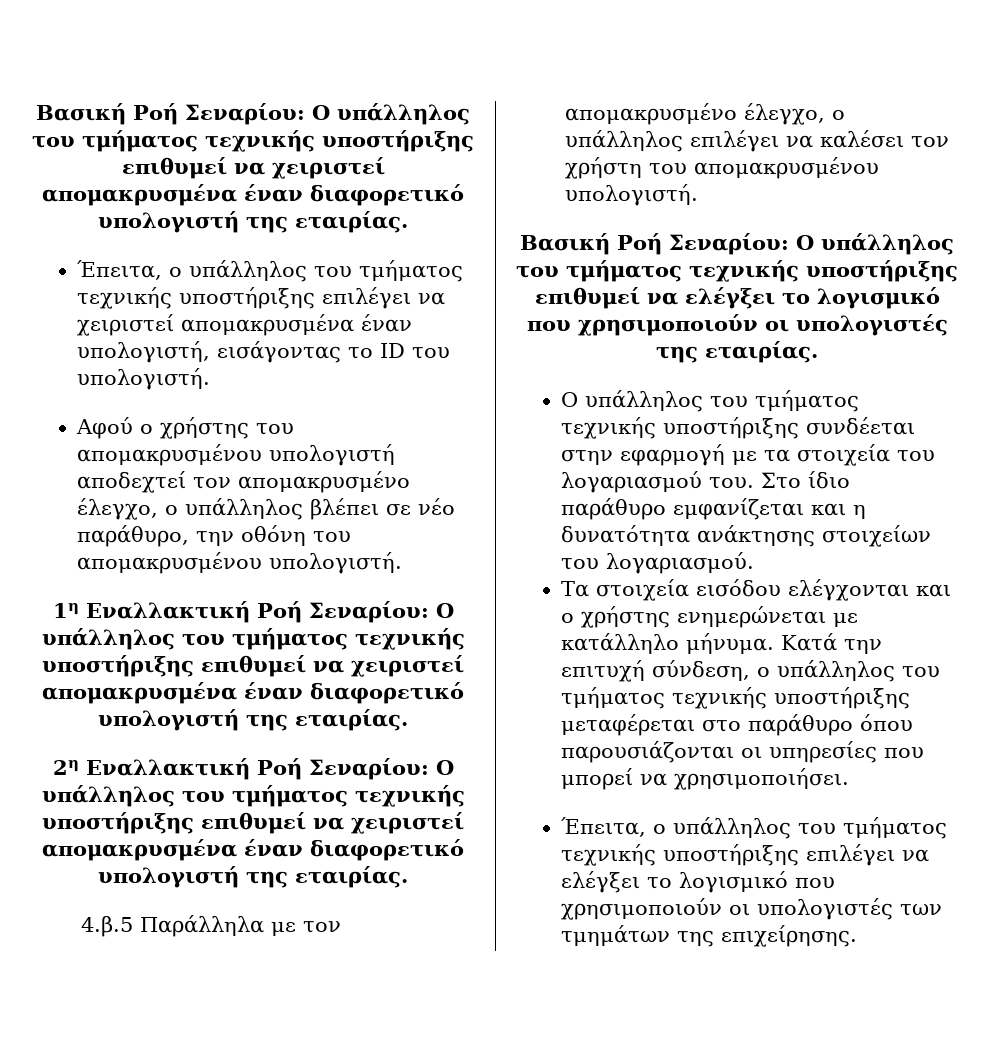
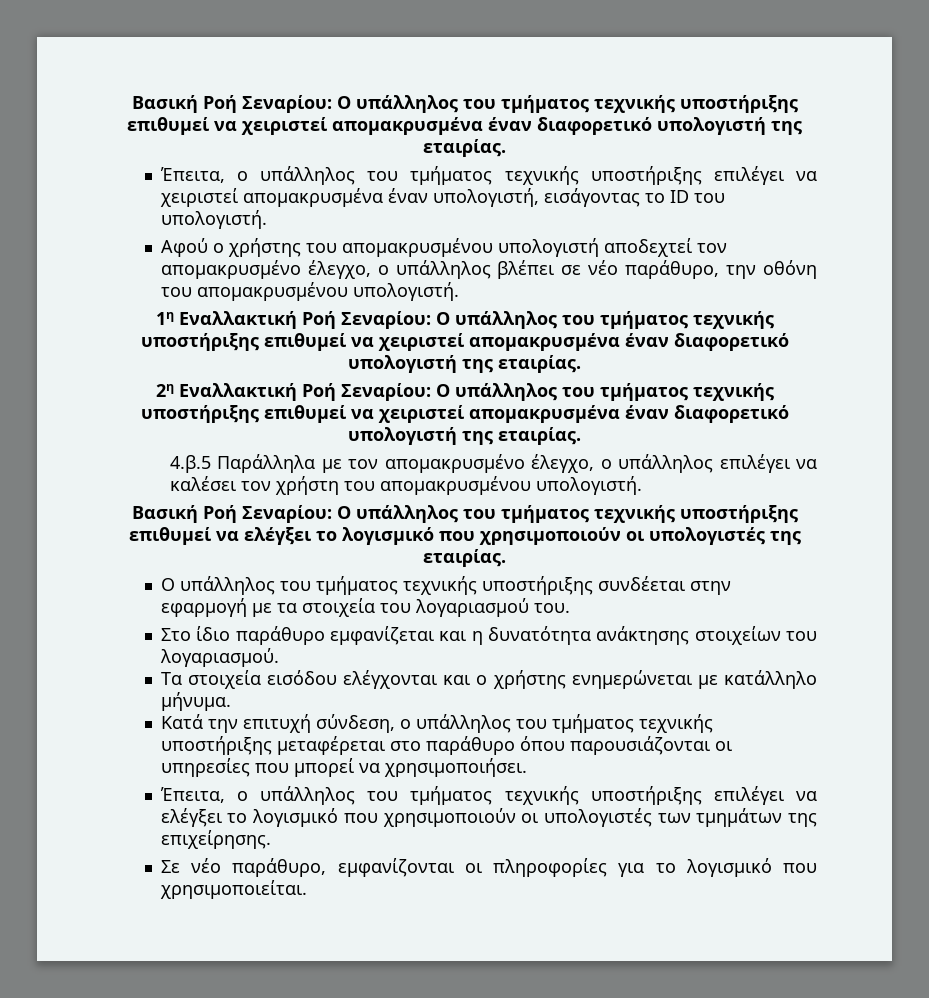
(755, 483) none -> (570, 608) //
(775, 643) none -> (231, 701) //
(858, 936) none -> [160,858,818,877] [159,880,307,899] // Σε νέο παράθυρο, εμφανίζονται οι πληροφορίες για το λογισμικό που χρησιμοποιείται.

